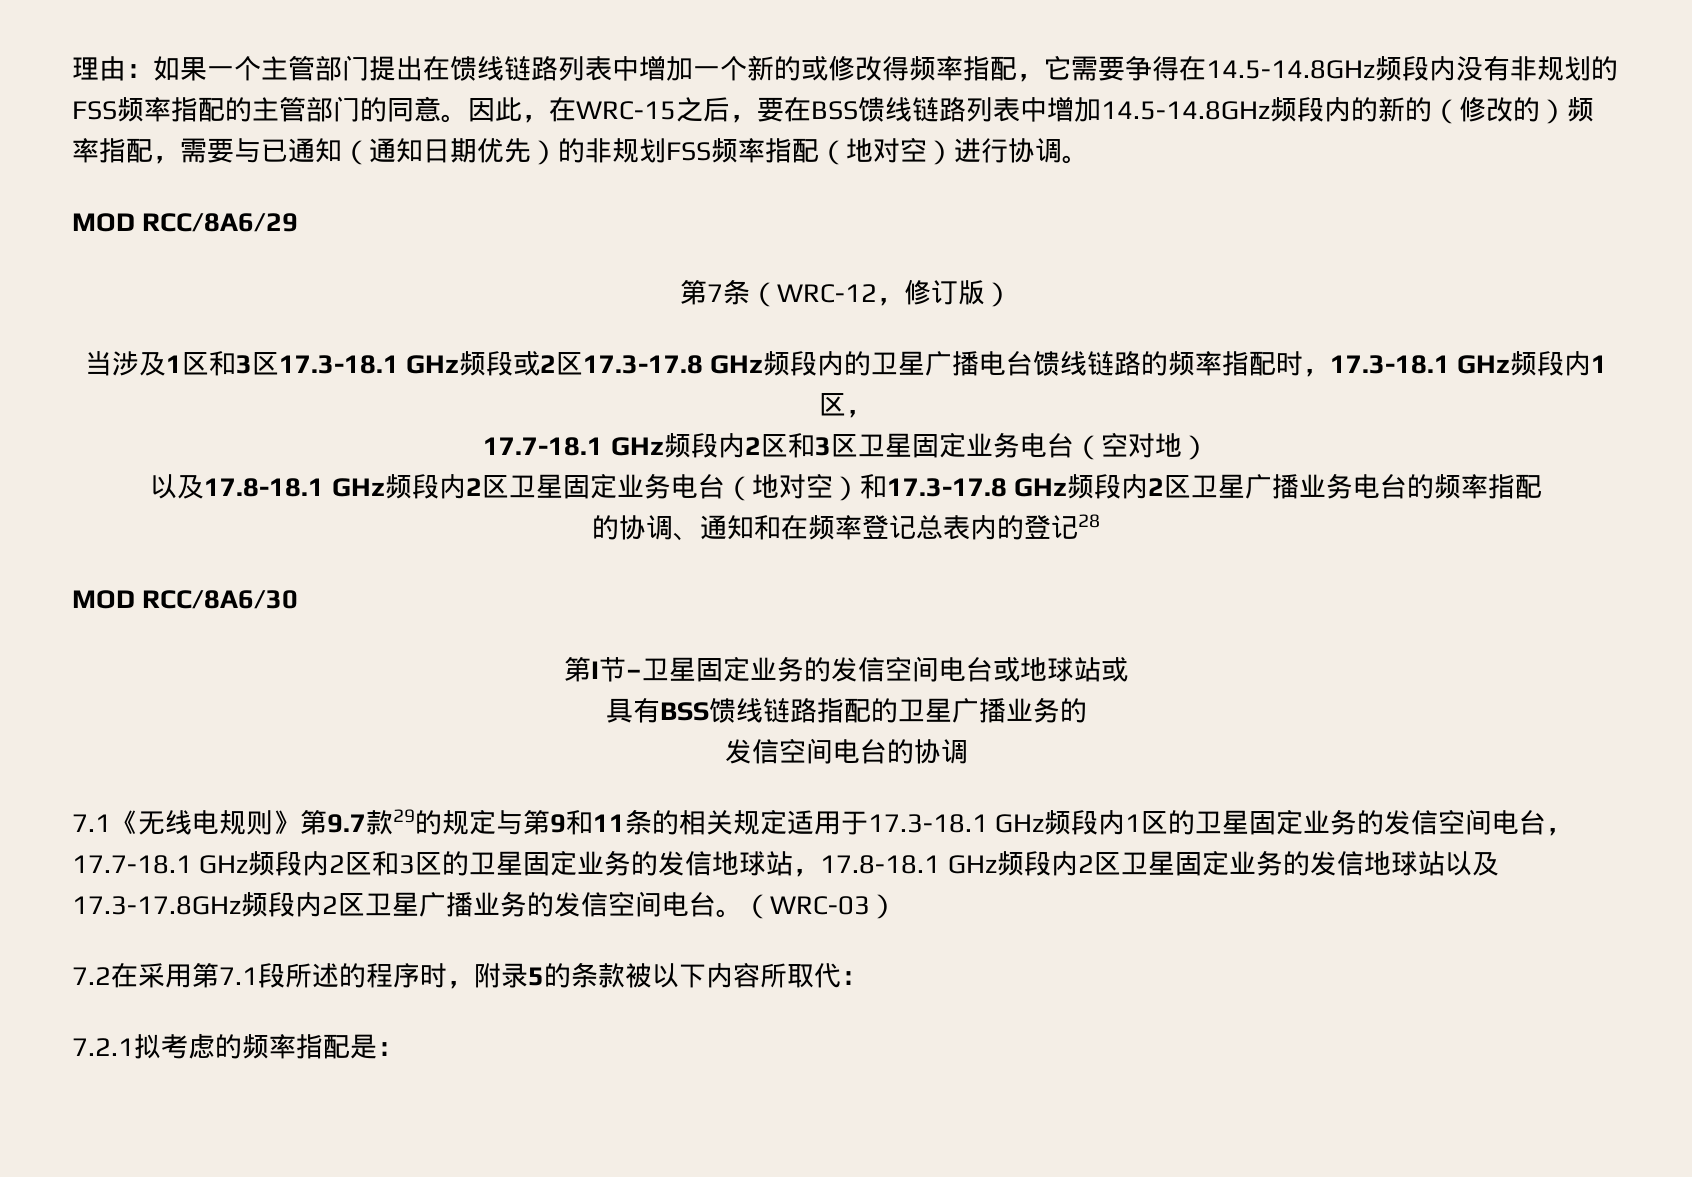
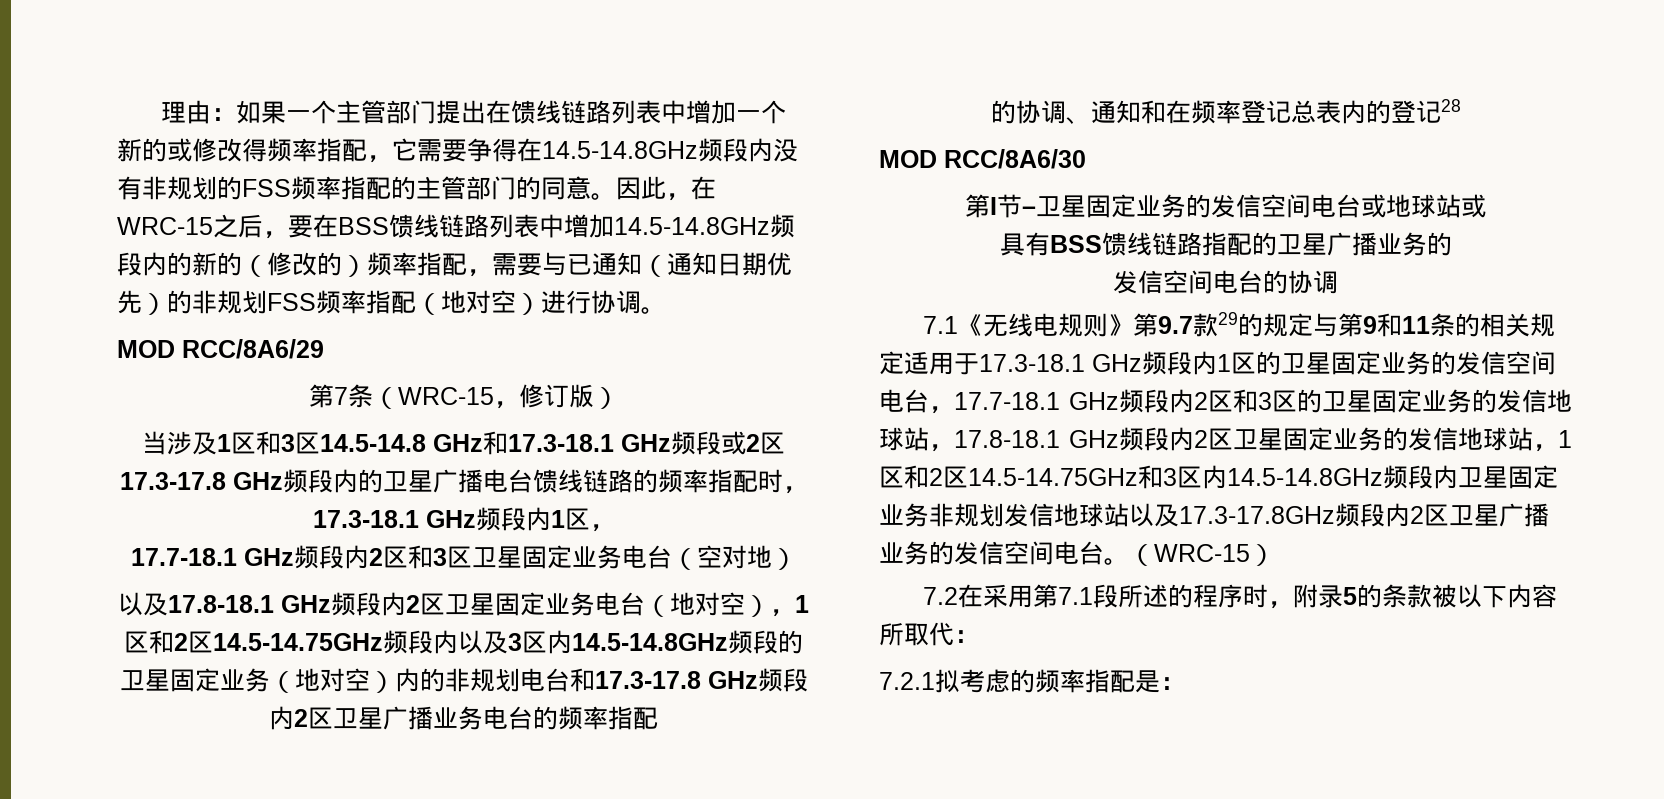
[777,284,877,303] WRC-12 -> [397,387,494,405] WRC-15
(279, 363) none -> [320,431,508,455] 14.5-14.8 GHz和
(860, 488) none -> [770,595,809,617] [124,630,803,654] [119,668,570,693] ，1区和2区14.5-14.75GHz频段内以及3区内14.5-14.8GHz频段的卫星固定业务（地对空）内的非规划电台
(1445, 863) none -> [1533,430,1572,452] [879,465,1558,489] [879,503,1129,527] ，1区和2区14.5-14.75GHz和3区内14.5-14.8GHz频段内卫星固定业务非规划发信地球站
[770,896,870,915] WRC-03 -> [1154,544,1250,562] WRC-15

